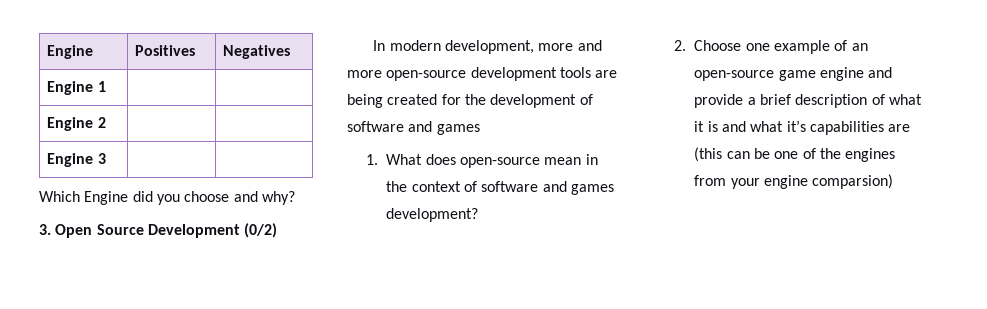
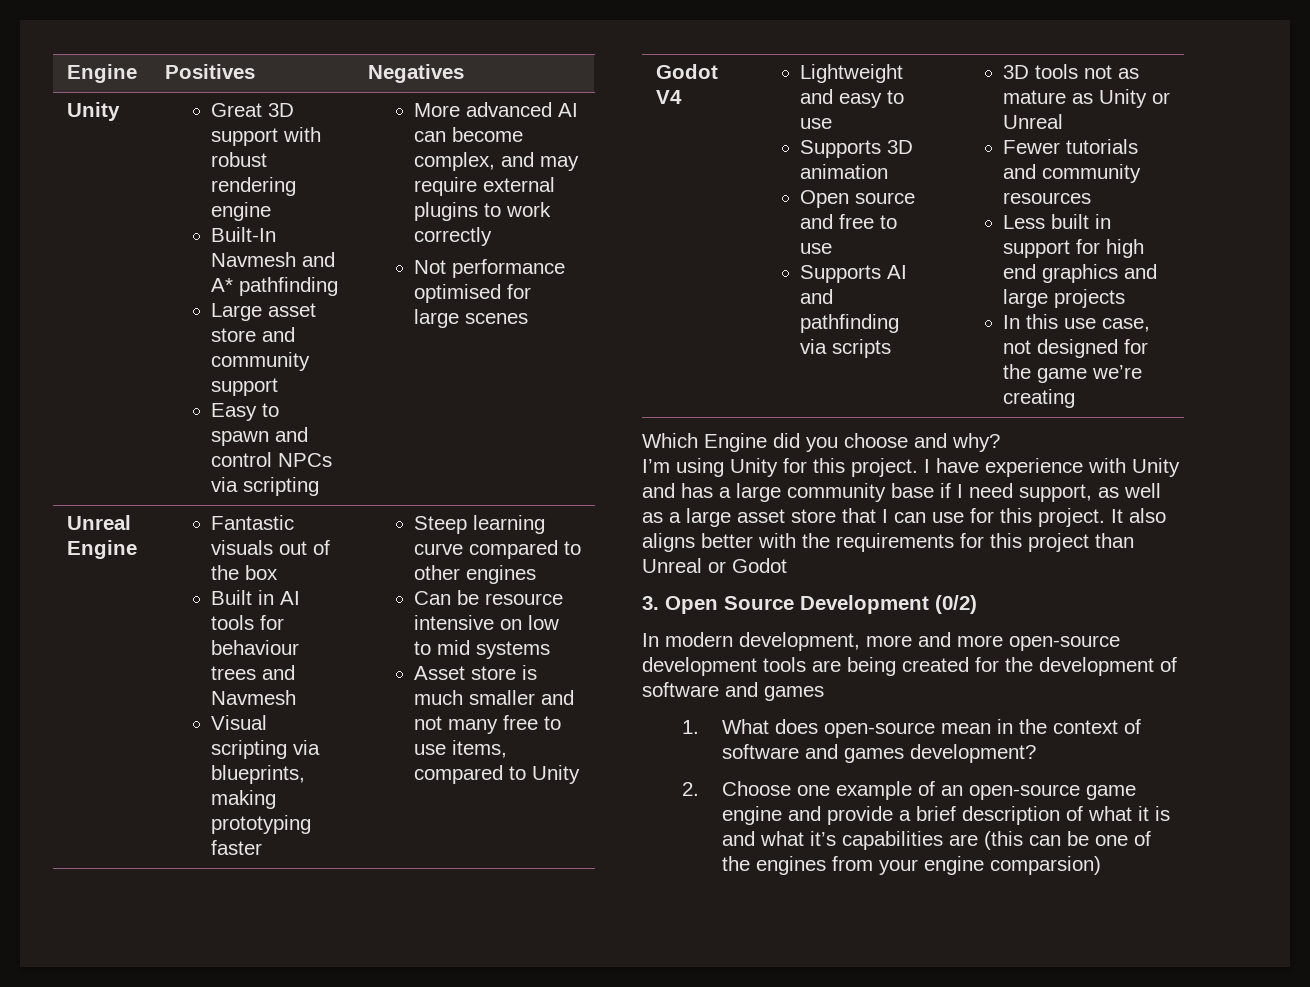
[47,81,106,95] [47,117,106,131] [47,153,106,167] Engine 1 | | // Engine 2 | | // Engine 3 | | -> [66,102,120,121] [211,103,295,117] [211,127,322,146] [211,152,268,167] [211,177,297,196] [211,202,272,221] [211,227,277,242] [211,252,336,267] [211,277,339,296] [211,303,317,321] [211,327,296,342] [211,352,311,371] [211,378,279,396] [211,403,280,421] [211,427,309,446] [211,452,333,467] [211,477,320,496] [414,102,579,117] [414,127,524,142] [414,152,580,171] [414,177,556,196] [414,202,552,221] [414,227,493,246] [414,259,566,278] [414,284,532,303] [414,309,529,328] [66,515,131,530] [66,540,137,559] [211,515,295,530] [211,540,331,555] [211,565,279,580] [211,590,301,605] [211,615,285,630] [211,640,300,655] [211,665,296,680] [211,690,297,705] [211,715,268,730] [211,740,321,759] [211,765,306,784] [211,790,277,809] [211,815,312,834] [211,840,263,855] [414,515,546,534] [414,540,582,559] [414,565,537,584] [414,590,564,605] [414,615,560,630] [414,640,551,659] [414,665,538,680] [414,690,575,705] [414,715,562,734] [414,740,508,758] [414,765,581,784] [655,64,718,79] [655,90,682,104] [800,64,904,83] [800,89,905,108] [800,118,833,129] [800,140,914,158] [800,164,889,179] [800,190,916,208] [800,214,898,229] [800,243,833,254] [800,265,908,283] [800,289,834,304] [800,314,900,333] [800,339,892,358] [1003,64,1140,79] [1003,89,1171,108] [1003,114,1064,129] [1003,139,1139,154] [1003,164,1142,183] [1003,192,1092,204] [1003,214,1112,229] [1003,239,1145,258] [1003,264,1158,283] [1003,289,1126,308] [1003,314,1151,332] [1003,339,1149,358] [1003,364,1143,383] [1003,389,1076,408] Unity | Great 3D support with robust rendering engine // Built-In Navmesh and A* pathfinding // Large asset store and community support // Easy to spawn and control NPCs via scripting | More advanced AI can become complex, and may require external plugins to work correctly // Not performance optimised for large scenes // Unreal Engine | Fantastic visuals out of the box // Built in AI tools for behaviour trees and Navmesh // Visual scripting via blueprints, making prototyping faster | Steep learning curve compared to other engines // Can be resource intensive on low to mid systems // Asset store is much smaller and not many free to use items, compared to Unity // Godot V4 | Lightweight and easy to use // Supports 3D animation // Open source and free to use // Supports AI and pathfinding via scripts | 3D tools not as mature as Unity or Unreal // Fewer tutorials and community resources // Less built in support for high end graphics and large projects // In this use case, not designed for the game we’re creating
(295, 198) none -> [642,458,1180,477] [642,483,1161,502] [642,508,1166,527] [642,533,1134,552] [642,558,787,573] // I’m using Unity for this project. I have experience with Unity and has a large community base if I need support, as well as a large asset store that I can use for this project. It also aligns better with the requirements for this project than Unreal or Godot

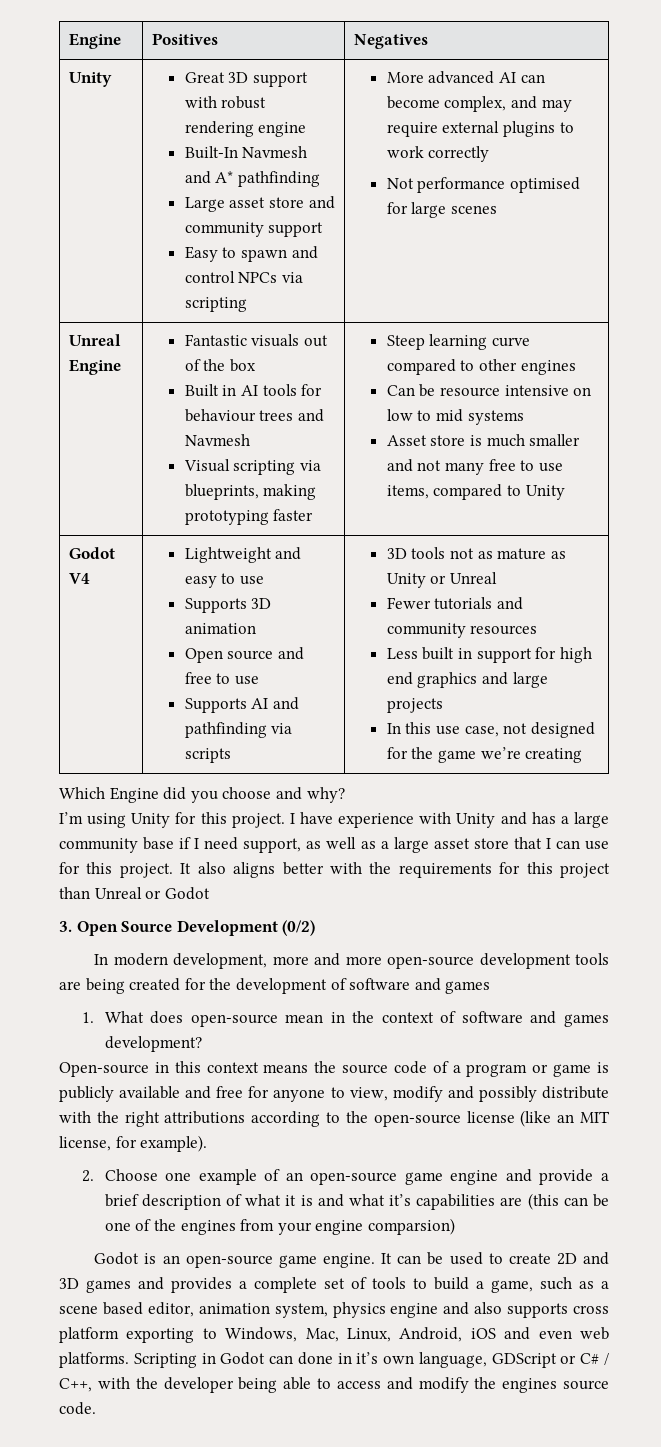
(1037, 753) none -> [59,1061,609,1077] [59,1086,609,1102] [59,1110,610,1127] [59,1135,208,1152] // Open-source in this context means the source code of a program or game is publicly available and free for anyone to view, modify and possibly distribute with the right attributions according to the open-source license (like an MIT license, for example).
(1102, 865) none -> [94,1252,609,1268] [59,1277,609,1293] [59,1302,609,1318] [59,1327,609,1343] [59,1352,609,1368] [59,1377,609,1393] [59,1402,96,1415] // Godot is an open-source game engine. It can be used to create 2D and 3D games and provides a complete set of tools to build a game, such as a scene based editor, animation system, physics engine and also supports cross platform exporting to Windows, Mac, Linux, Android, iOS and even web platforms. Scripting in Godot can done in it’s own language, GDScript or C# / C++, with the developer being able to access and modify the engines source code.

